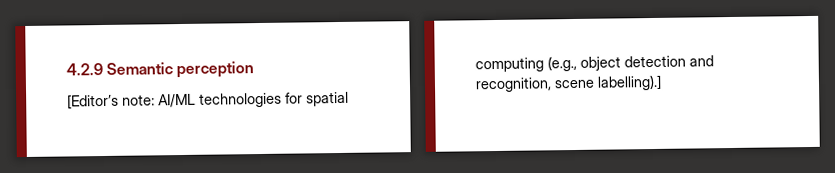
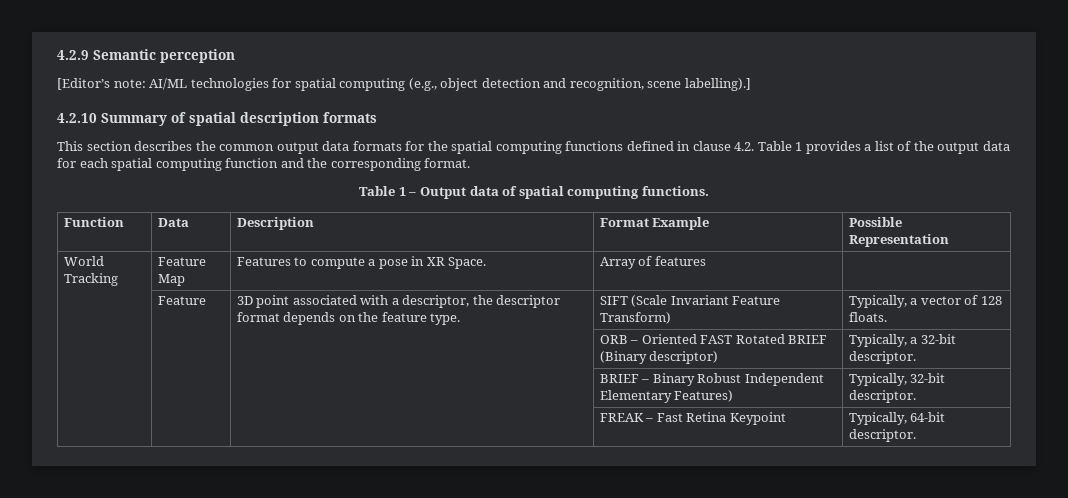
(662, 82) none -> [57,112,377,126] [57,141,1010,154] [57,158,471,171] [359,186,709,199] [63,217,124,227] [157,218,189,227] [236,217,314,230] [599,217,710,230] [848,217,902,227] [848,234,949,247] [63,256,104,266] [63,273,118,286] [157,257,206,266] [157,274,185,286] [236,256,487,269] [599,256,706,269] [157,296,206,305] [236,295,561,308] [236,312,461,325] [599,295,781,307] [599,312,671,324] [848,295,1002,308] [848,312,887,322] [599,334,828,344] [599,351,719,364] [848,334,956,347] [848,351,916,364] [599,373,824,386] [599,390,734,403] [848,373,946,386] [848,390,916,403] [599,412,786,425] [848,412,946,425] [848,429,916,442] // 4.2.10 Summary of spatial description formats // This section describes the common output data formats for the spatial computing functions defined in clause 4.2. Table 1 provides a list of the output data for each spatial computing function and the corresponding format. // Table 1 – Output data of spatial computing functions. // Function | Data | Description | Format Example | Possible Representation // World Tracking | Feature Map | Features to compute a pose in XR Space. | Array of features | // | Feature | 3D point associated with a descriptor, the descriptor format depends on the feature type. | SIFT (Scale Invariant Feature Transform) | Typically, a vector of 128 floats. // | | | ORB – Oriented FAST Rotated BRIEF (Binary descriptor) | Typically, a 32-bit descriptor. // | | | BRIEF – Binary Robust Independent Elementary Features) | Typically, 32-bit descriptor. // | | | FREAK – Fast Retina Keypoint | Typically, 64-bit descriptor.

